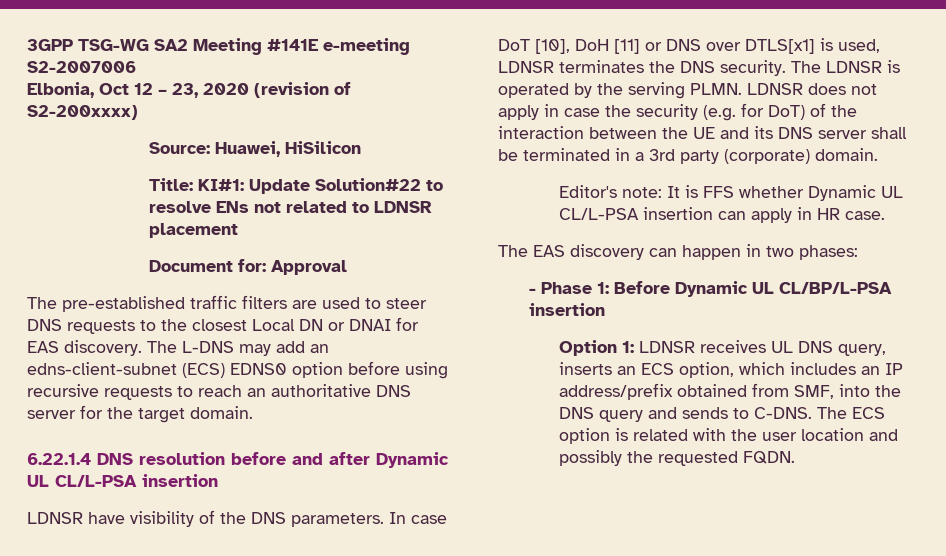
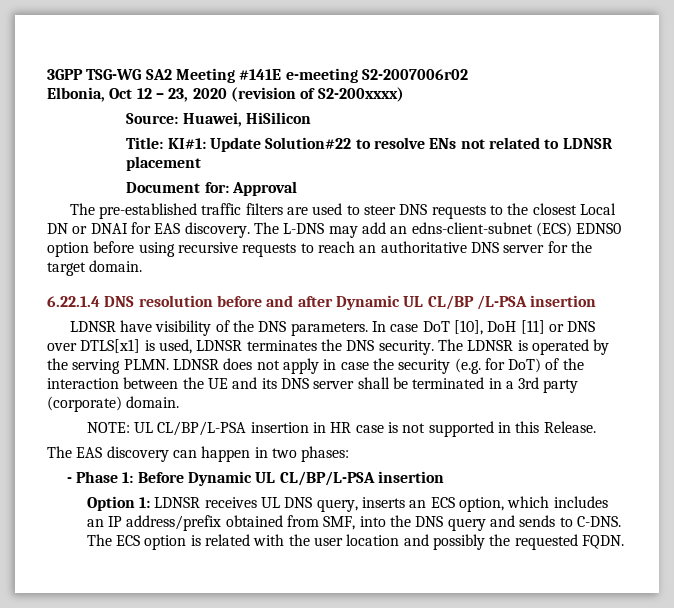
[27,61,136,73] S2-2007006 -> [361,69,468,80] S2-2007006r02
[55,475,137,487] CL/L-PSA -> [427,295,527,310] CL/BP /L-PSA
[559,185,904,201] [559,207,886,223] Editor's note: It is FFS whether Dynamic UL CL/L-PSA insertion can apply in HR case. -> [86,421,596,437] NOTE: UL CL/BP/L-PSA insertion in HR case is not supported in this Release.

